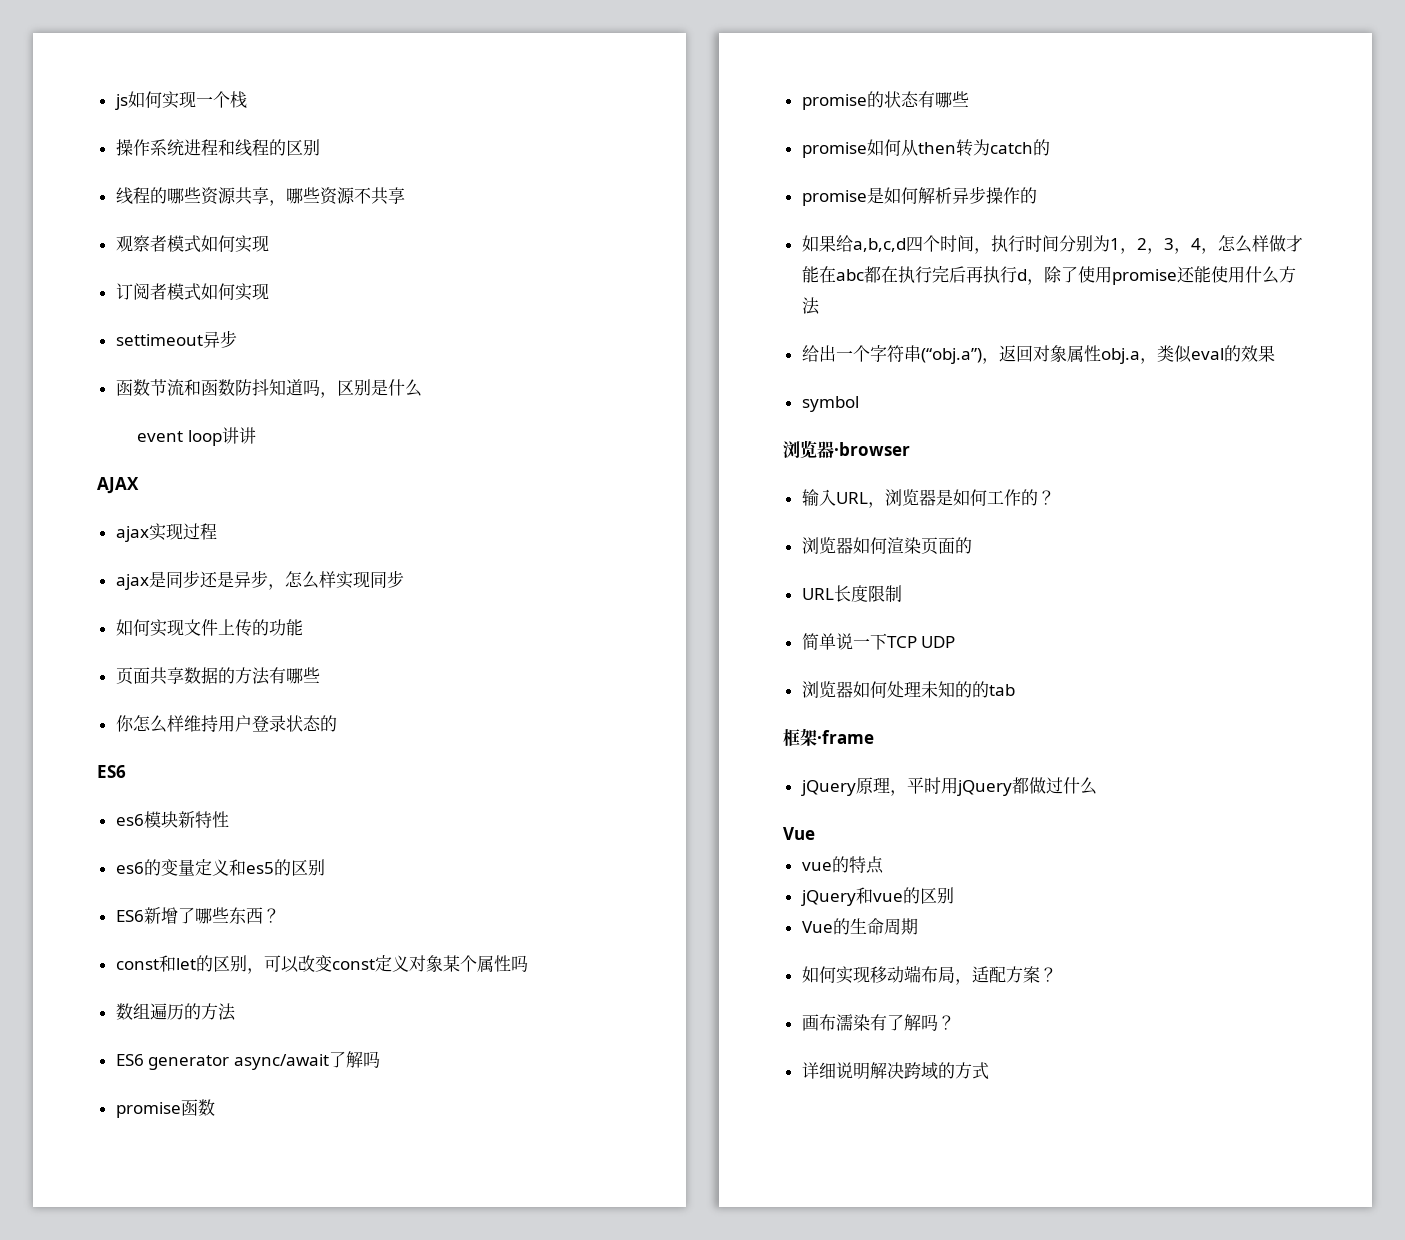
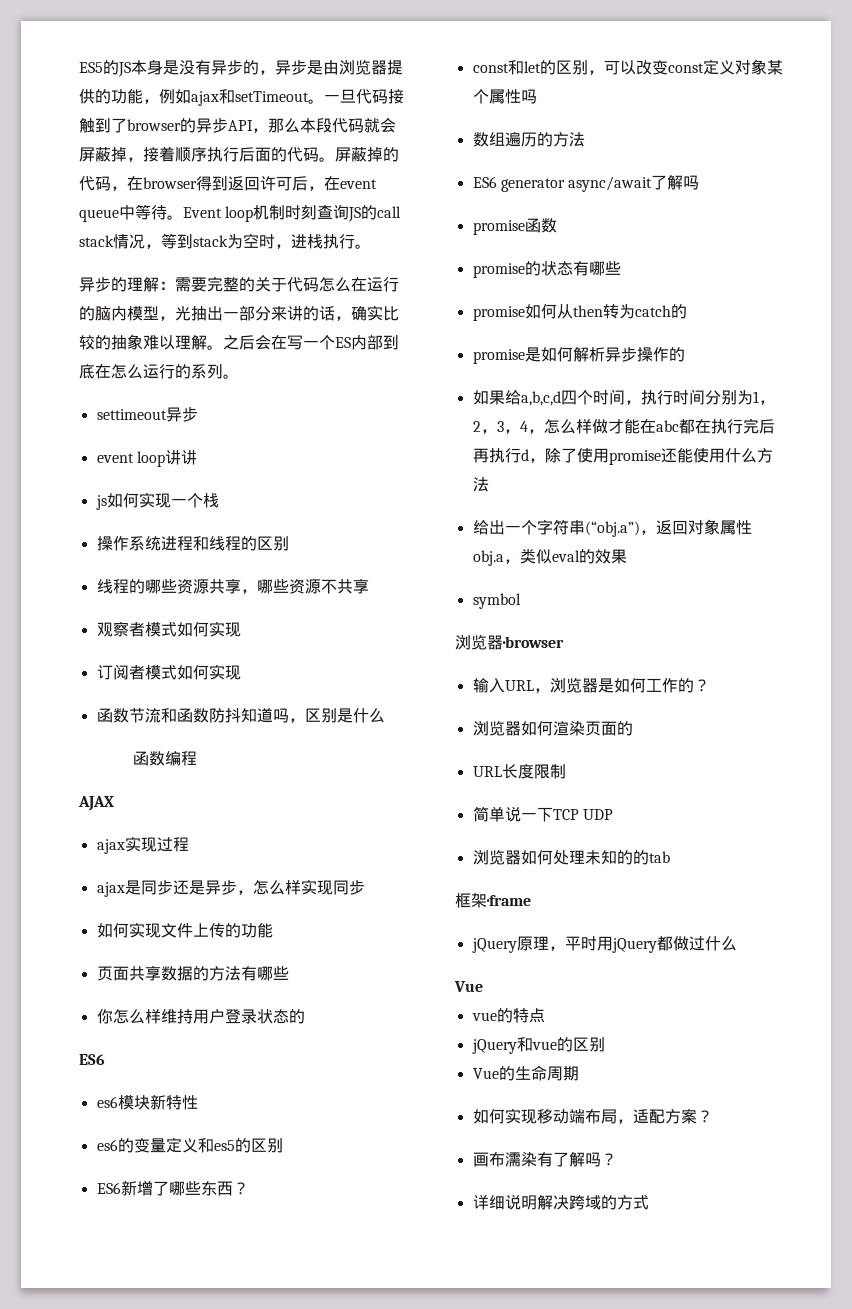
(114, 102) none -> [79,59,403,77] [79,89,404,106] [79,117,396,133] [79,146,399,162] [79,176,377,191] [79,204,402,222] [79,233,371,249] [79,276,399,292] [79,305,399,321] [79,334,399,350] [79,364,239,379] [96,407,198,422] [96,450,197,467] ES5的JS本身是没有异步的，异步是由浏览器提供的功能，例如ajax和setTimeout。一旦代码接触到了browser的异步API，那么本段代码就会屏蔽掉，接着顺序执行后面的代码。屏蔽掉的代码，在browser得到返回许可后，在event queue中等待。Event loop机制时刻查询JS的call stack情况，等到stack为空时，进栈执行。 // 异步的理解：需要完整的关于代码怎么在运行的脑内模型，光抽出一部分来讲的话，确实比较的抽象难以理解。之后会在写一个ES内部到底在怎么运行的系列。 // settimeout异步 // event loop讲讲 //
[115,330,237,348] // settimeout异步 -> (241, 672) none
[136,427,256,446] event loop讲讲 -> [133,751,198,766] 函数编程

